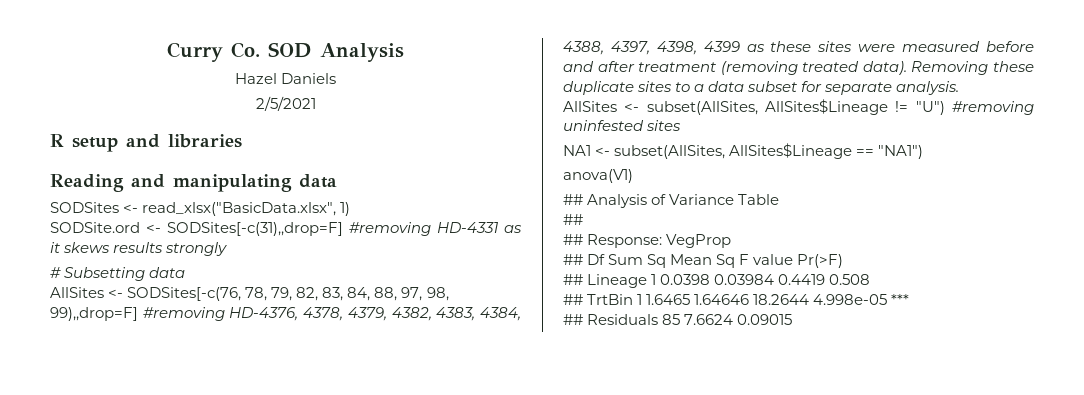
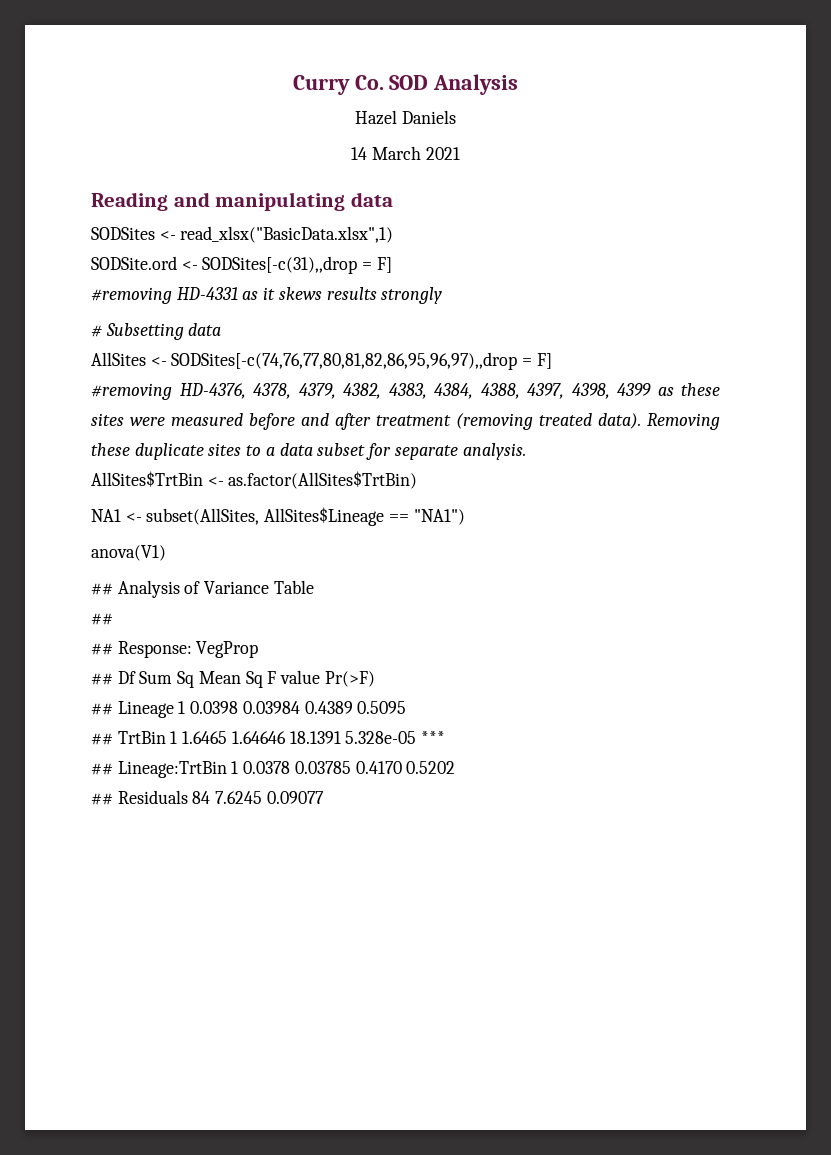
[255,96,316,111] [50,134,242,152] 2/5/2021 // R setup and libraries -> [351,146,460,160] 14 March 2021
[142,202,351,216] read_xlsx("BasicData.xlsx", 1) -> [180,226,394,243] read_xlsx("BasicData.xlsx",1)
[167,222,343,236] SODSites[-c(31),,drop=F] -> [202,256,392,274] SODSites[-c(31),,drop = F] //
[127,287,449,301] [50,307,138,321] SODSites[-c(76, 78, 79, 82, 83, 84, 88, 97, 98, 99),,drop=F] -> [171,352,552,370] SODSites[-c(74,76,77,80,81,82,86,95,96,97),,drop = F] //
[563,99,1034,115] [563,120,682,131] AllSites <- subset(AllSites, AllSites$Lineage != "U") #removing uninfested sites -> [91,471,418,489] AllSites$TrtBin <- as.factor(AllSites$TrtBin)
[778,274,871,285] 0.4419 0.508 -> [304,701,407,714] 0.4389 0.5095
[753,294,888,305] 18.2644 4.998e-05 -> [289,731,417,744] 18.1391 5.328e-05
(910, 299) none -> [91,761,456,778] // ## Lineage:TrtBin 1 0.0378 0.03785 0.4170 0.5202
[662,314,793,325] 85 7.6624 0.09015 -> [192,791,324,804] 84 7.6245 0.09077

